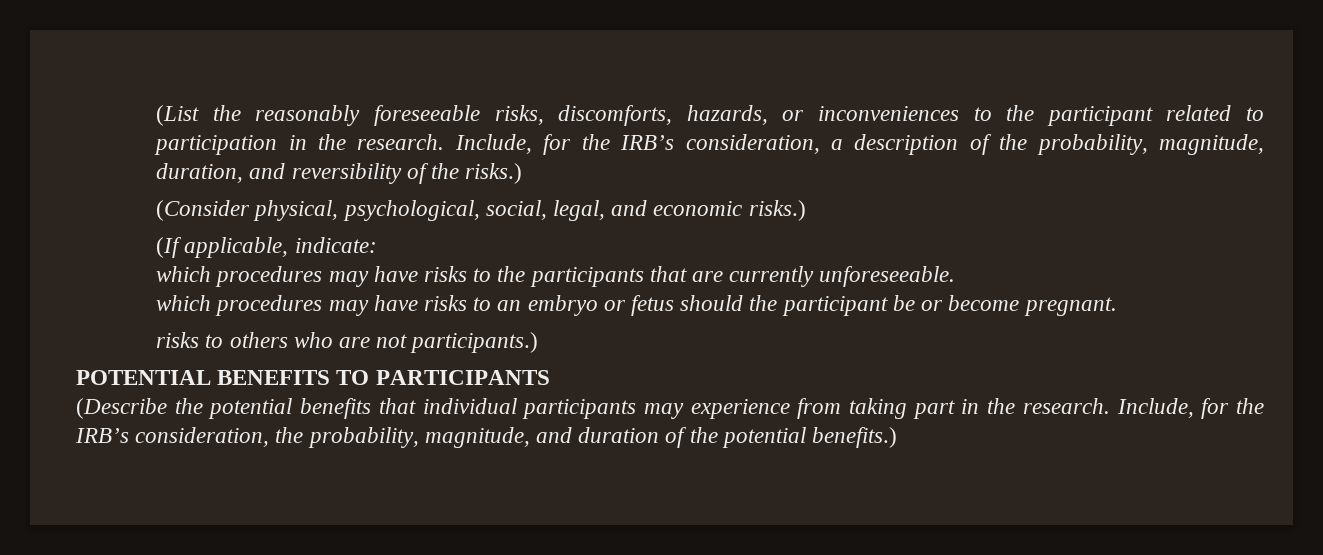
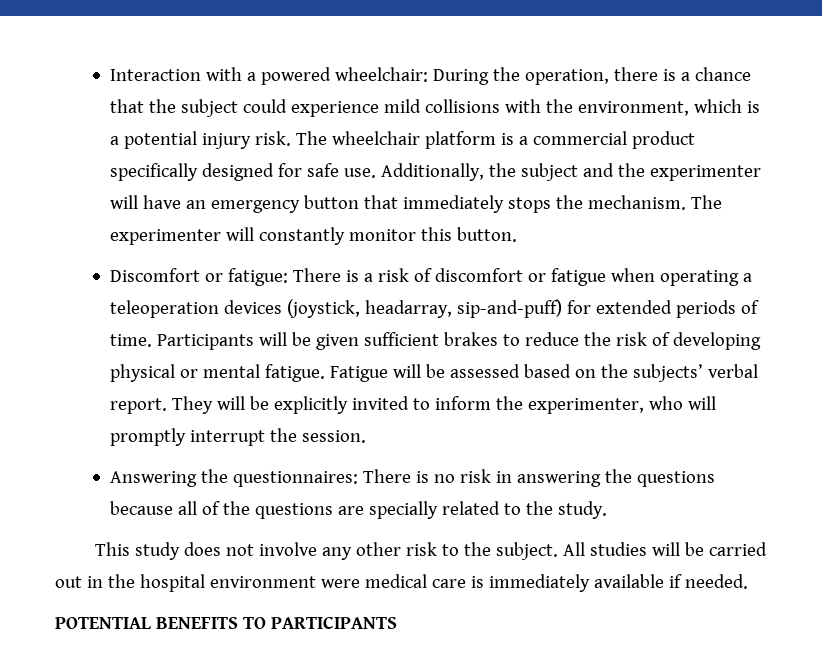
[156,105,1264,126] [154,134,1264,155] [156,163,523,184] [156,200,806,221] [156,237,377,258] [156,266,956,287] [156,295,1117,316] [156,332,539,353] [76,370,550,385] [76,398,1265,419] [75,427,898,448] (List the reasonably foreseeable risks, discomforts, hazards, or inconveniences to the participant related to participation in the research. Include, for the IRB’s consideration, a description of the probability, magnitude, duration, and reversibility of the risks.) // (Consider physical, psychological, social, legal, and economic risks.) // (If applicable, indicate: // which procedures may have risks to the participants that are currently unforeseeable. // which procedures may have risks to an embryo or fetus should the participant be or become pregnant. // risks to others who are not participants.) // POTENTIAL BENEFITS TO PARTICIPANTS // (Describe the potential benefits that individual participants may experience from taking part in the research. Include, for the IRB’s consideration, the probability, magnitude, and duration of the potential benefits.) -> [109,67,751,85] [109,99,760,117] [109,131,695,149] [109,163,761,181] [109,195,722,213] [109,227,517,245] [109,268,752,286] [109,299,759,318] [109,332,761,350] [109,364,758,382] [109,396,716,414] [109,428,366,446] [109,469,715,487] [109,501,607,519] [95,542,767,560] [55,574,748,592] [55,616,397,629] Interaction with a powered wheelchair: During the operation, there is a chance that the subject could experience mild collisions with the environment, which is a potential injury risk. The wheelchair platform is a commercial product specifically designed for safe use. Additionally, the subject and the experimenter will have an emergency button that immediately stops the mechanism. The experimenter will constantly monitor this button. // Discomfort or fatigue: There is a risk of discomfort or fatigue when operating a teleoperation devices (joystick, headarray, sip-and-puff) for extended periods of time. Participants will be given sufficient brakes to reduce the risk of developing physical or mental fatigue. Fatigue will be assessed based on the subjects’ verbal report. They will be explicitly invited to inform the experimenter, who will promptly interrupt the session. // Answering the questionnaires: There is no risk in answering the questions because all of the questions are specially related to the study. // This study does not involve any other risk to the subject. All studies will be carried out in the hospital environment were medical care is immediately available if needed. // POTENTIAL BENEFITS TO PARTICIPANTS

